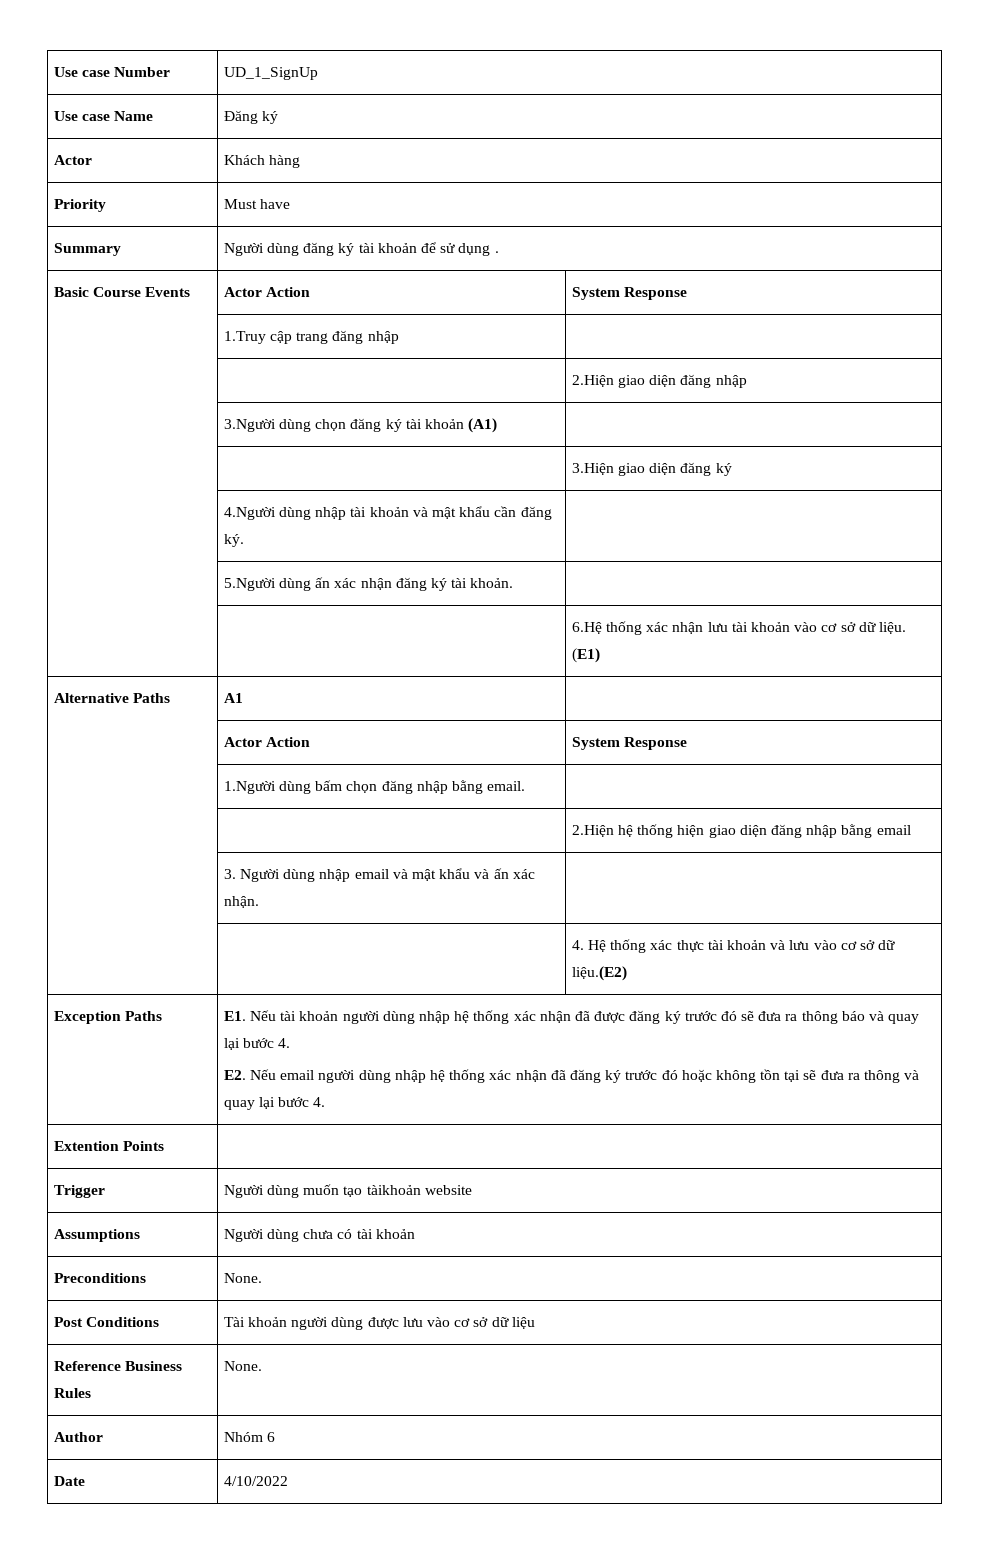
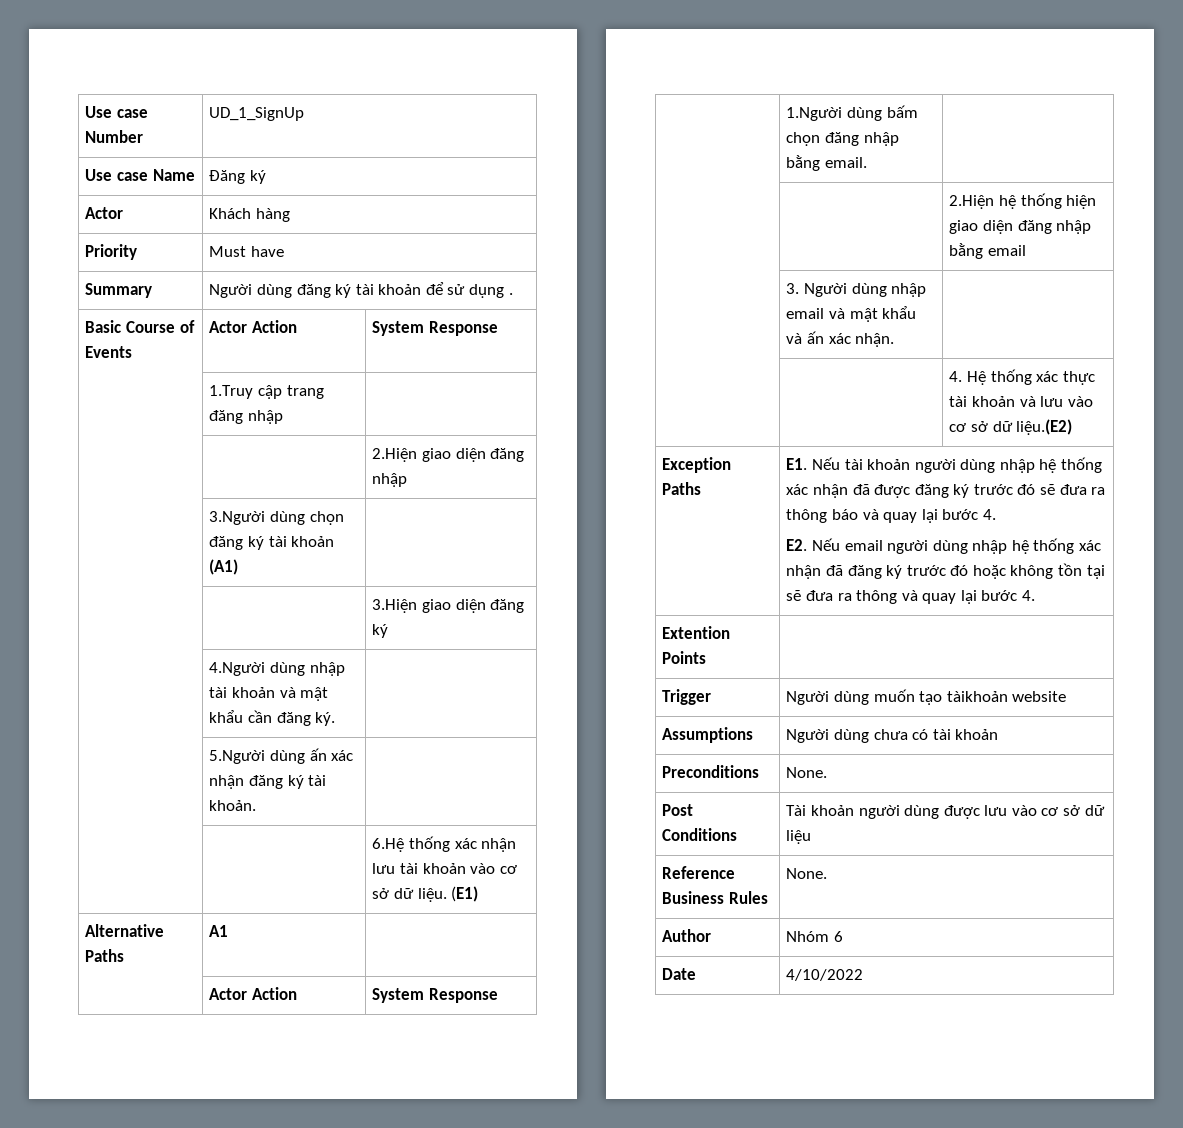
(142, 292) none -> [179,320,195,333] of

